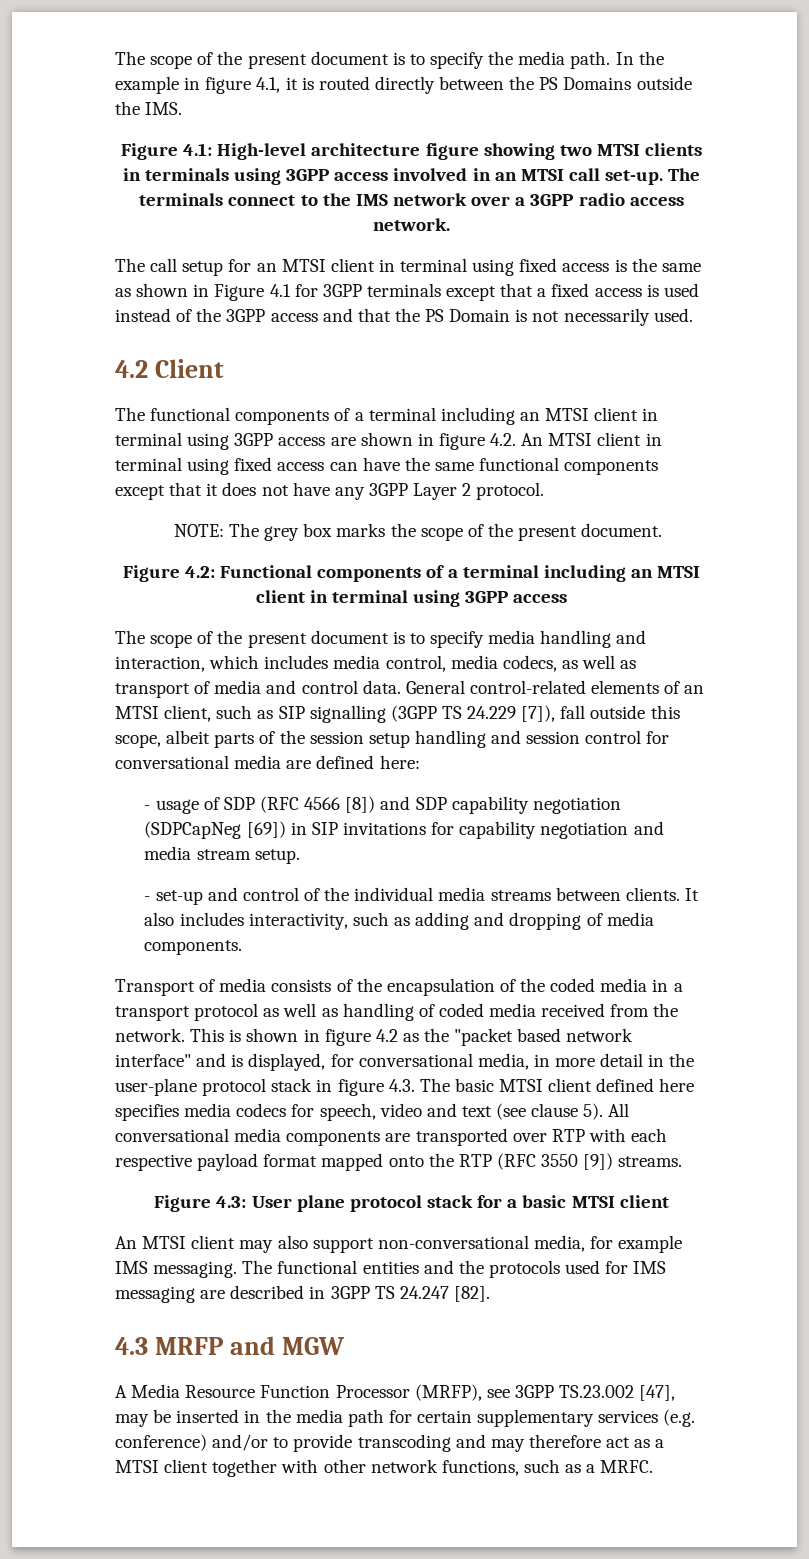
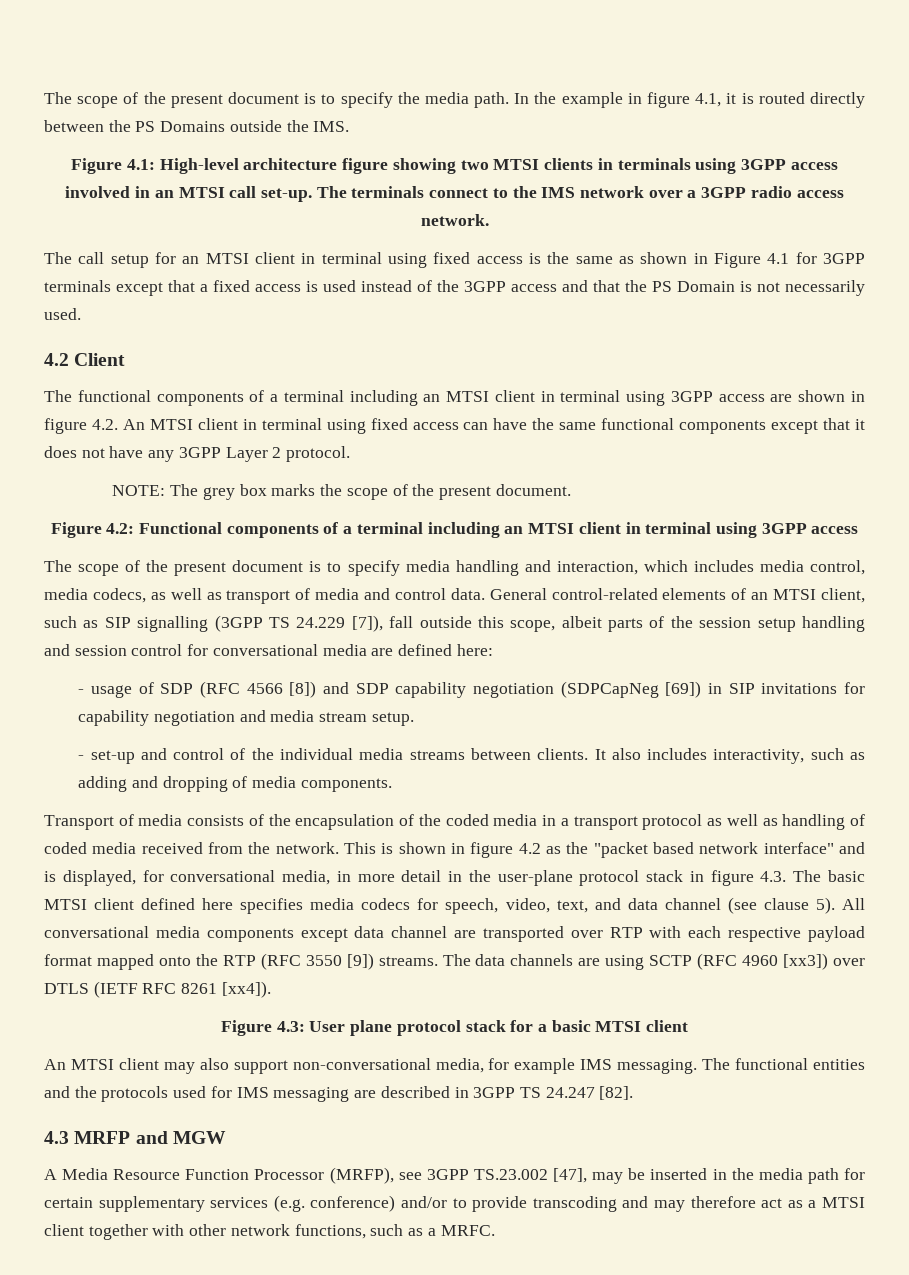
[379,1103,492,1117] video and text -> [505,898,721,913] video, text, and data channel
(381, 1138) none -> [300,926,448,942] except data channel
(683, 1161) none -> [442,953,866,970] [44,981,271,998] The data channels are using SCTP (RFC 4960 [xx3]) over DTLS (IETF RFC 8261 [xx4]).

